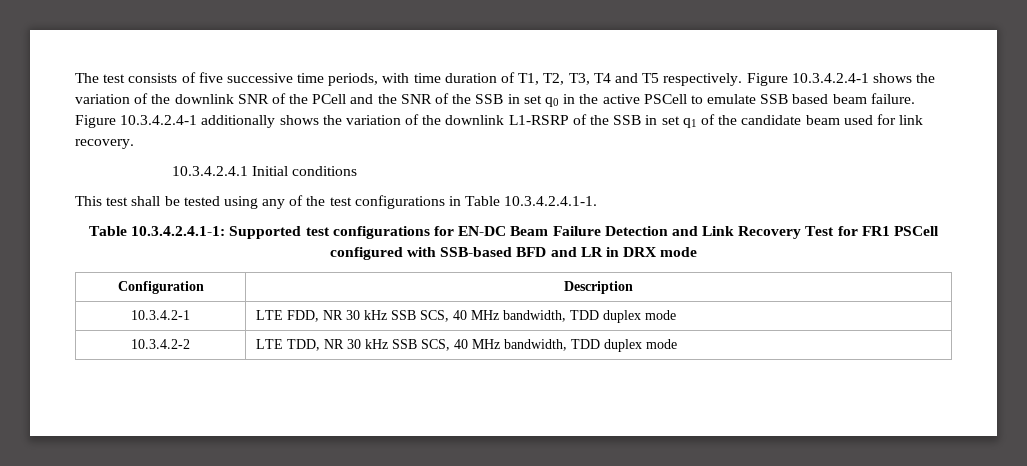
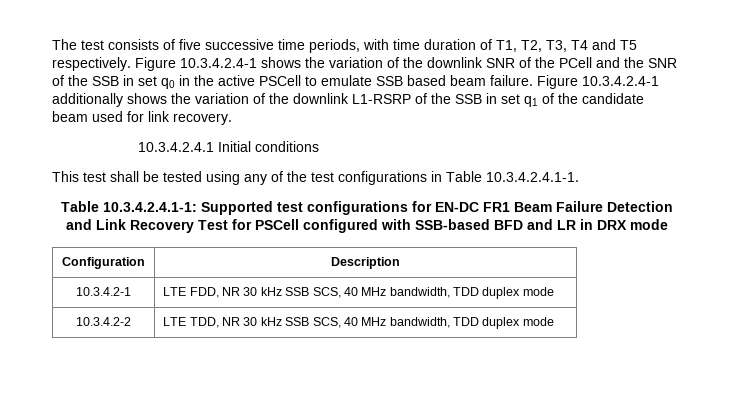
(507, 231) none -> [482,202,510,212] FR1
[861,226,890,236] FR1 -> (252, 224) none

